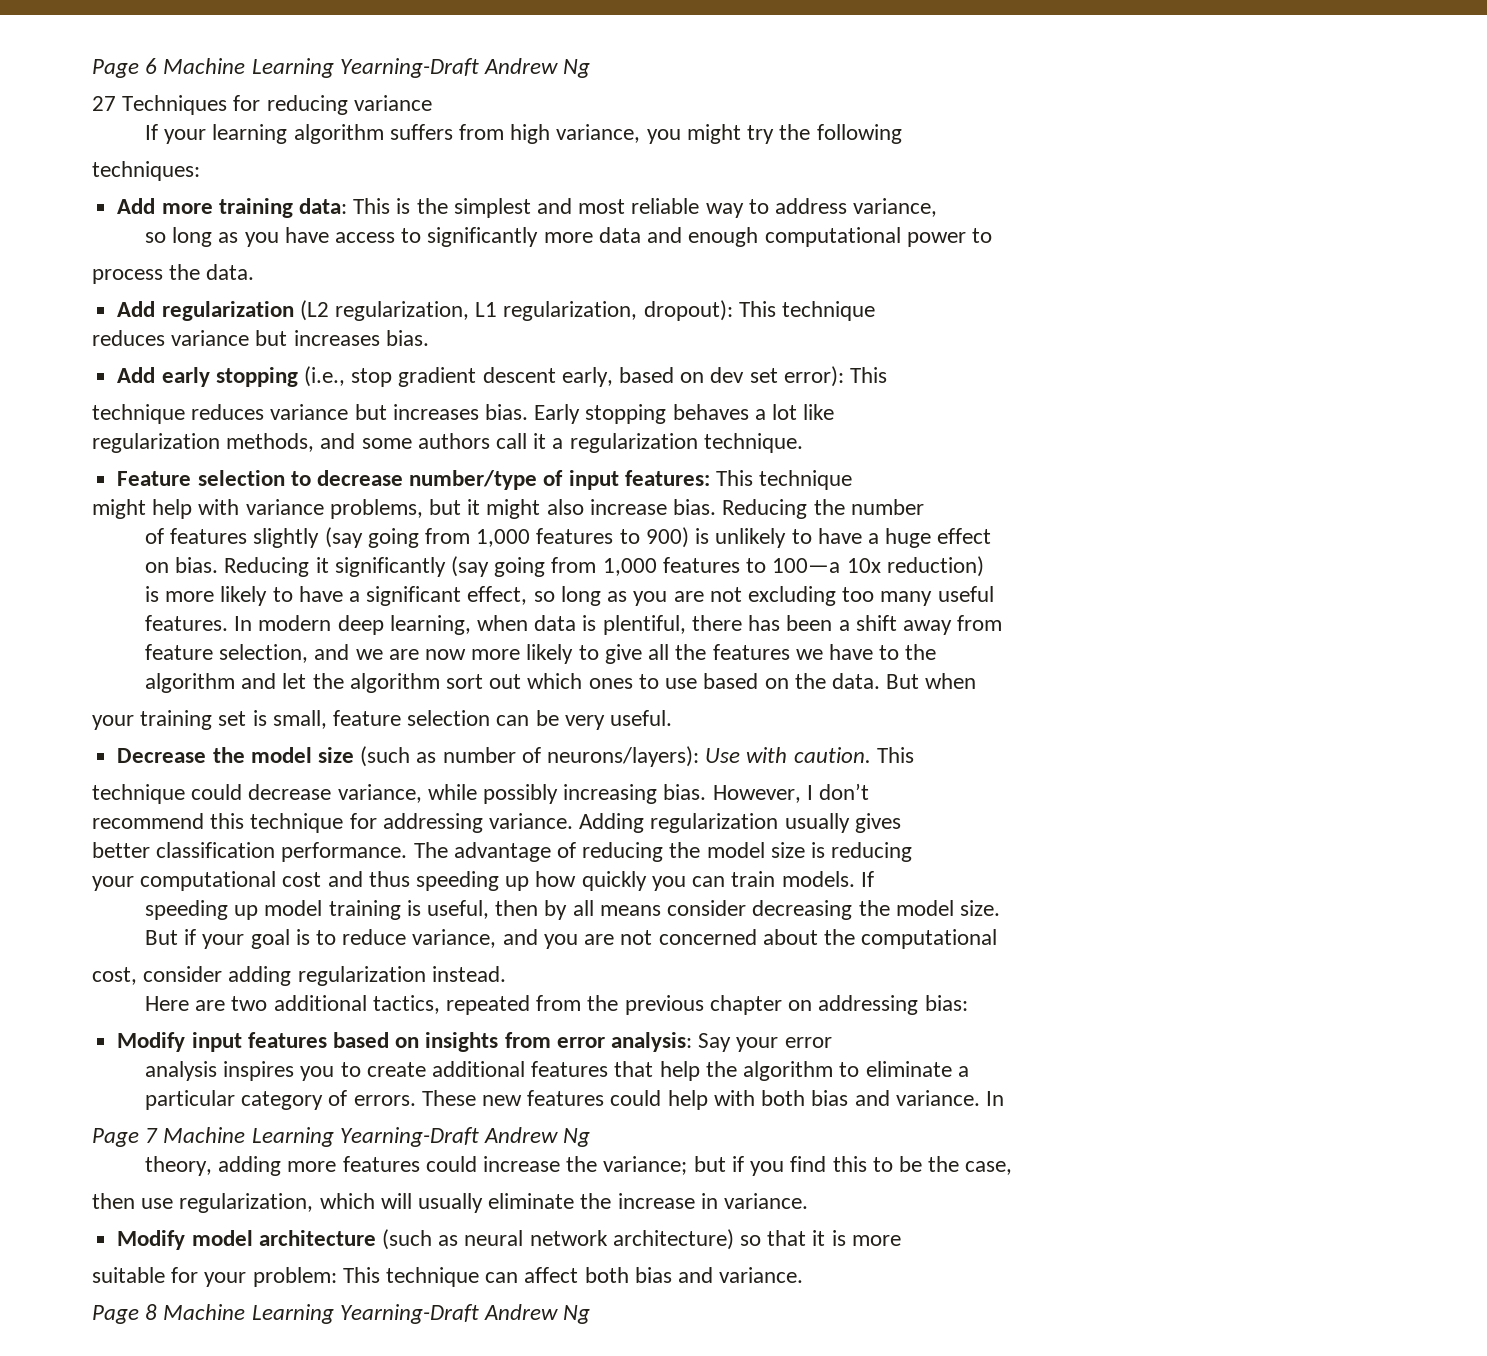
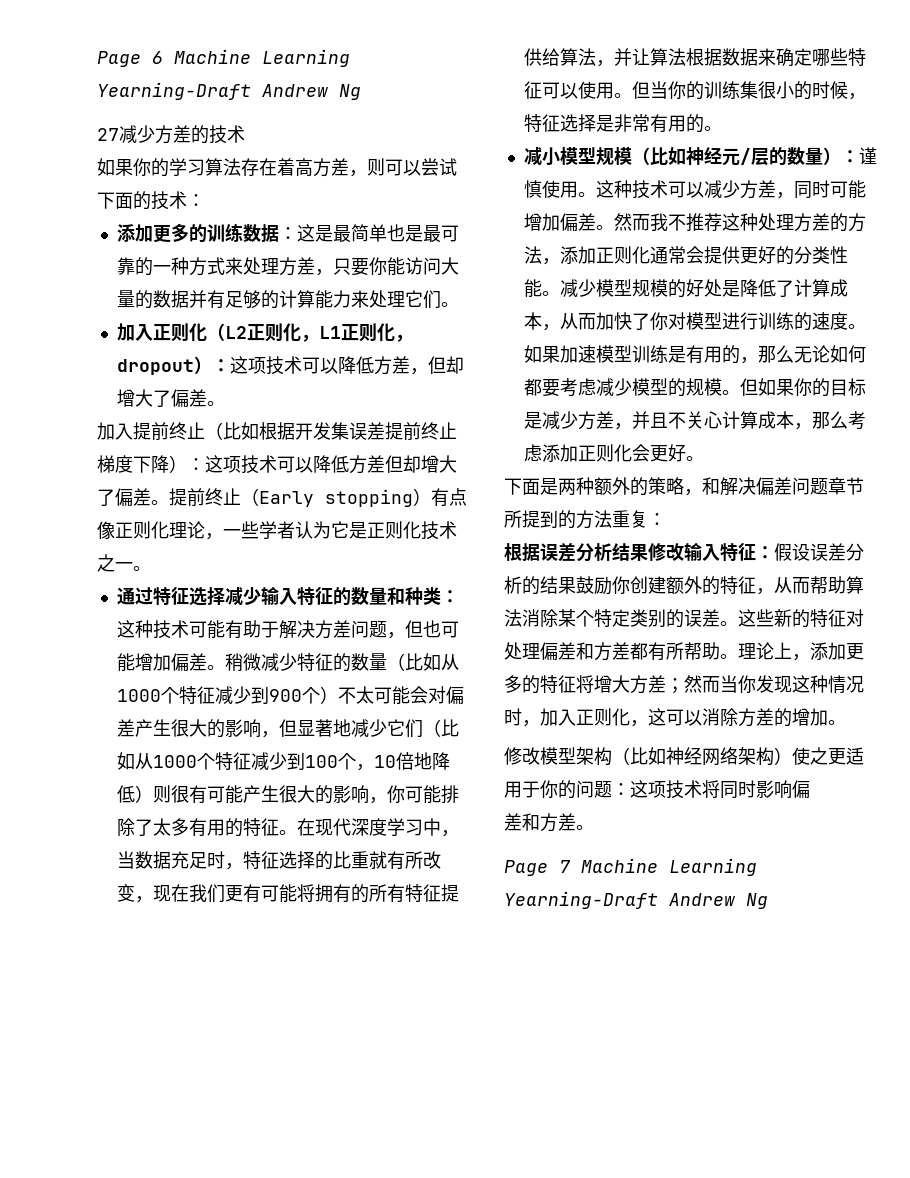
[122,95,432,115] [144,124,902,144] [92,161,200,181] [117,198,938,218] [144,227,992,247] [92,264,255,284] [117,300,875,321] [92,330,429,346] [117,366,888,387] [92,404,835,424] [92,433,803,453] [117,470,853,490] [92,499,924,519] [144,527,992,548] [144,556,984,577] [144,586,994,606] [144,615,1003,635] [144,644,937,664] [144,673,977,693] [92,710,673,730] [117,746,914,767] [92,783,870,804] [92,813,901,833] [92,842,913,862] [92,871,874,891] [144,900,1000,920] [144,929,998,949] [92,966,506,986] [144,995,968,1015] [117,1032,832,1052] [144,1061,969,1081] [144,1090,1004,1110] Techniques for reducing variance // If your learning algorithm suffers from high variance, you might try the following // techniques: // Add more training data: This is the simplest and most reliable way to address variance, // so long as you have access to significantly more data and enough computational power to // process the data. // Add regularization (L2 regularization, L1 regularization, dropout): This technique // reduces variance but increases bias. // Add early stopping (i.e., stop gradient descent early, based on dev set error): This // technique reduces variance but increases bias. Early stopping behaves a lot like // regularization methods, and some authors call it a regularization technique. // Feature selection to decrease number/type of input features: This technique // might help with variance problems, but it might also increase bias. Reducing the number // of features slightly (say going from 1,000 features to 900) is unlikely to have a huge effect // on bias. Reducing it significantly (say going from 1,000 features to 100—a 10x reduction) // is more likely to have a significant effect, so long as you are not excluding too many useful // features. In modern deep learning, when data is plentiful, there has been a shift away from // feature selection, and we are now more likely to give all the features we have to the // algorithm and let the algorithm sort out which ones to use based on the data. But when // your training set is small, feature selection can be very useful. // Decrease the model size (such as number of neurons/layers): Use with caution. This // technique could decrease variance, while possibly increasing bias. However, I don’t // recommend this technique for addressing variance. Adding regularization usually gives // better classification performance. The advantage of reducing the model size is reducing // your computational cost and thus speeding up how quickly you can train models. If // speeding up model training is useful, then by all means consider decreasing the model size. // But if your goal is to reduce variance, and you are not concerned about the computational // cost, consider adding regularization instead. // Here are two additional tactics, repeated from the previous chapter on addressing bias: // Modify input features based on insights from error analysis: Say your error // analysis inspires you to create additional features that help the algorithm to eliminate a // particular category of errors. These new features could help with both bias and variance. In -> [119,125,245,144] [97,158,457,177] [97,191,205,210] [116,223,459,243] [116,257,459,276] [116,290,459,309] [116,323,413,342] [116,356,464,375] [116,389,225,408] [97,422,457,440] [97,455,457,474] [97,488,467,507] [97,521,457,540] [97,554,151,572] [116,586,459,606] [116,620,459,639] [116,653,459,672] [116,686,464,705] [116,719,459,738] [116,752,450,771] [116,785,459,804] [116,818,459,837] [116,851,441,870] [116,884,459,903] [523,48,866,67] [523,81,866,100] [523,114,722,133] [523,147,877,166] [523,180,866,199] [523,213,866,232] [523,246,848,265] [523,279,848,298] [523,312,866,331] [523,345,866,364] [523,378,866,397] [523,411,866,430] [523,444,704,462] [504,477,864,496] [504,510,666,529] [504,542,864,562] [504,576,864,595] [504,609,864,628] [504,642,864,661] [504,675,864,694] [504,708,846,727] [504,747,864,766] [504,780,810,799] [504,813,594,832] 减少方差的技术 // 如果你的学习算法存在着高方差，则可以尝试下面的技术： // 添加更多的训练数据：这是最简单也是最可靠的一种方式来处理方差，只要你能访问大量的数据并有足够的计算能力来处理它们。 // 加入正则化（L2正则化，L1正则化，dropout）：这项技术可以降低方差，但却增大了偏差。 // 加入提前终止（比如根据开发集误差提前终止梯度下降）：这项技术可以降低方差但却增大了偏差。提前终止（Early stopping）有点像正则化理论，一些学者认为它是正则化技术之一。 // 通过特征选择减少输入特征的数量和种类：这种技术可能有助于解决方差问题，但也可能增加偏差。稍微减少特征的数量（比如从1000个特征减少到900个）不太可能会对偏差产生很大的影响，但显著地减少它们（比如从1000个特征减少到100个，10倍地降低）则很有可能产生很大的影响，你可能排除了太多有用的特征。在现代深度学习中，当数据充足时，特征选择的比重就有所改变，现在我们更有可能将拥有的所有特征提供给算法，并让算法根据数据来确定哪些特征可以使用。但当你的训练集很小的时候，特征选择是非常有用的。 // 减小模型规模（比如神经元/层的数量）：谨慎使用。这种技术可以减少方差，同时可能增加偏差。然而我不推荐这种处理方差的方法，添加正则化通常会提供更好的分类性能。减少模型规模的好处是降低了计算成本，从而加快了你对模型进行训练的速度。如果加速模型训练是有用的，那么无论如何都要考虑减少模型的规模。但如果你的目标是减少方差，并且不关心计算成本，那么考虑添加正则化会更好。 // 下面是两种额外的策略，和解决偏差问题章节所提到的方法重复： // 根据误差分析结果修改输入特征：假设误差分析的结果鼓励你创建额外的特征，从而帮助算法消除某个特定类别的误差。这些新的特征对处理偏差和方差都有所帮助。理论上，添加更多的特征将增大方差；然而当你发现这种情况时，加入正则化，这可以消除方差的增加。 // 修改模型架构（比如神经网络架构）使之更适用于你的问题：这项技术将同时影响偏 // 差和方差。
[144,1156,1013,1176] [92,1193,809,1213] [117,1229,901,1250] [92,1267,804,1287] [92,1304,591,1324] // theory, adding more features could increase the variance; but if you find this to be the case, // then use regularization, which will usually eliminate the increase in variance. // Modify model architecture (such as neural network architecture) so that it is more // suitable for your problem: This technique can affect both bias and variance. // Page 8 Machine Learning Yearning-Draft Andrew Ng -> (768, 901) none

